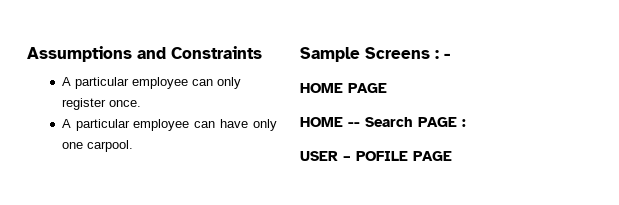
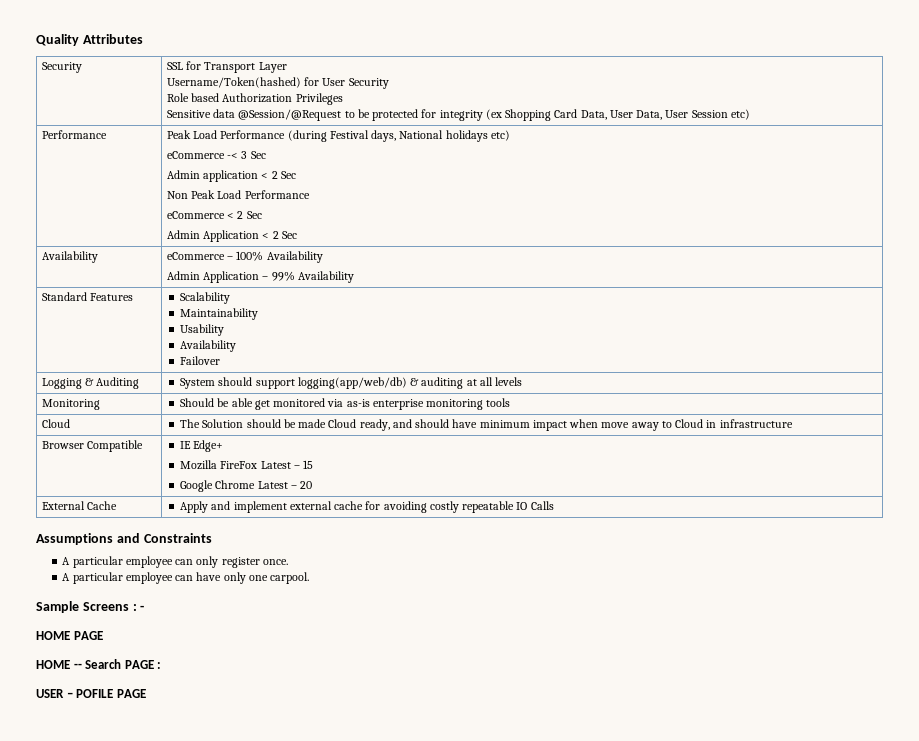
(27, 54) none -> [36,34,143,46] [42,62,83,73] [167,61,287,73] [167,77,389,89] [167,93,343,105] [167,109,750,121] [42,130,108,139] [167,130,510,142] [167,151,266,159] [167,170,296,182] [167,190,310,199] [167,211,262,219] [167,230,297,242] [42,251,99,263] [167,251,323,263] [167,271,354,283] [42,292,134,301] [180,292,231,304] [180,308,259,320] [180,324,225,336] [180,340,237,352] [180,356,221,365] [42,377,140,389] [180,377,523,389] [42,399,101,410] [180,398,511,410] [42,419,71,428] [180,419,793,431] [42,440,144,452] [180,440,224,452] [180,460,314,470] [180,480,313,492] [42,501,118,510] [180,501,554,513] Quality Attributes // Security | SSL for Transport Layer // Username/Token(hashed) for User Security // Role based Authorization Privileges // Sensitive data @Session/@Request to be protected for integrity (ex Shopping Card Data, User Data, User Session etc) // Performance | Peak Load Performance (during Festival days, National holidays etc) // eCommerce -< 3 Sec // Admin application < 2 Sec // Non Peak Load Performance // eCommerce < 2 Sec // Admin Application < 2 Sec // Availability | eCommerce – 100% Availability // Admin Application – 99% Availability // Standard Features | Scalability // Maintainability // Usability // Availability // Failover // Logging & Auditing | System should support logging(app/web/db) & auditing at all levels // Monitoring | Should be able get monitored via as-is enterprise monitoring tools // Cloud | The Solution should be made Cloud ready, and should have minimum impact when move away to Cloud in infrastructure // Browser Compatible | IE Edge+ // Mozilla FireFox Latest – 15 // Google Chrome Latest – 20 // External Cache | Apply and implement external cache for avoiding costly repeatable IO Calls //

